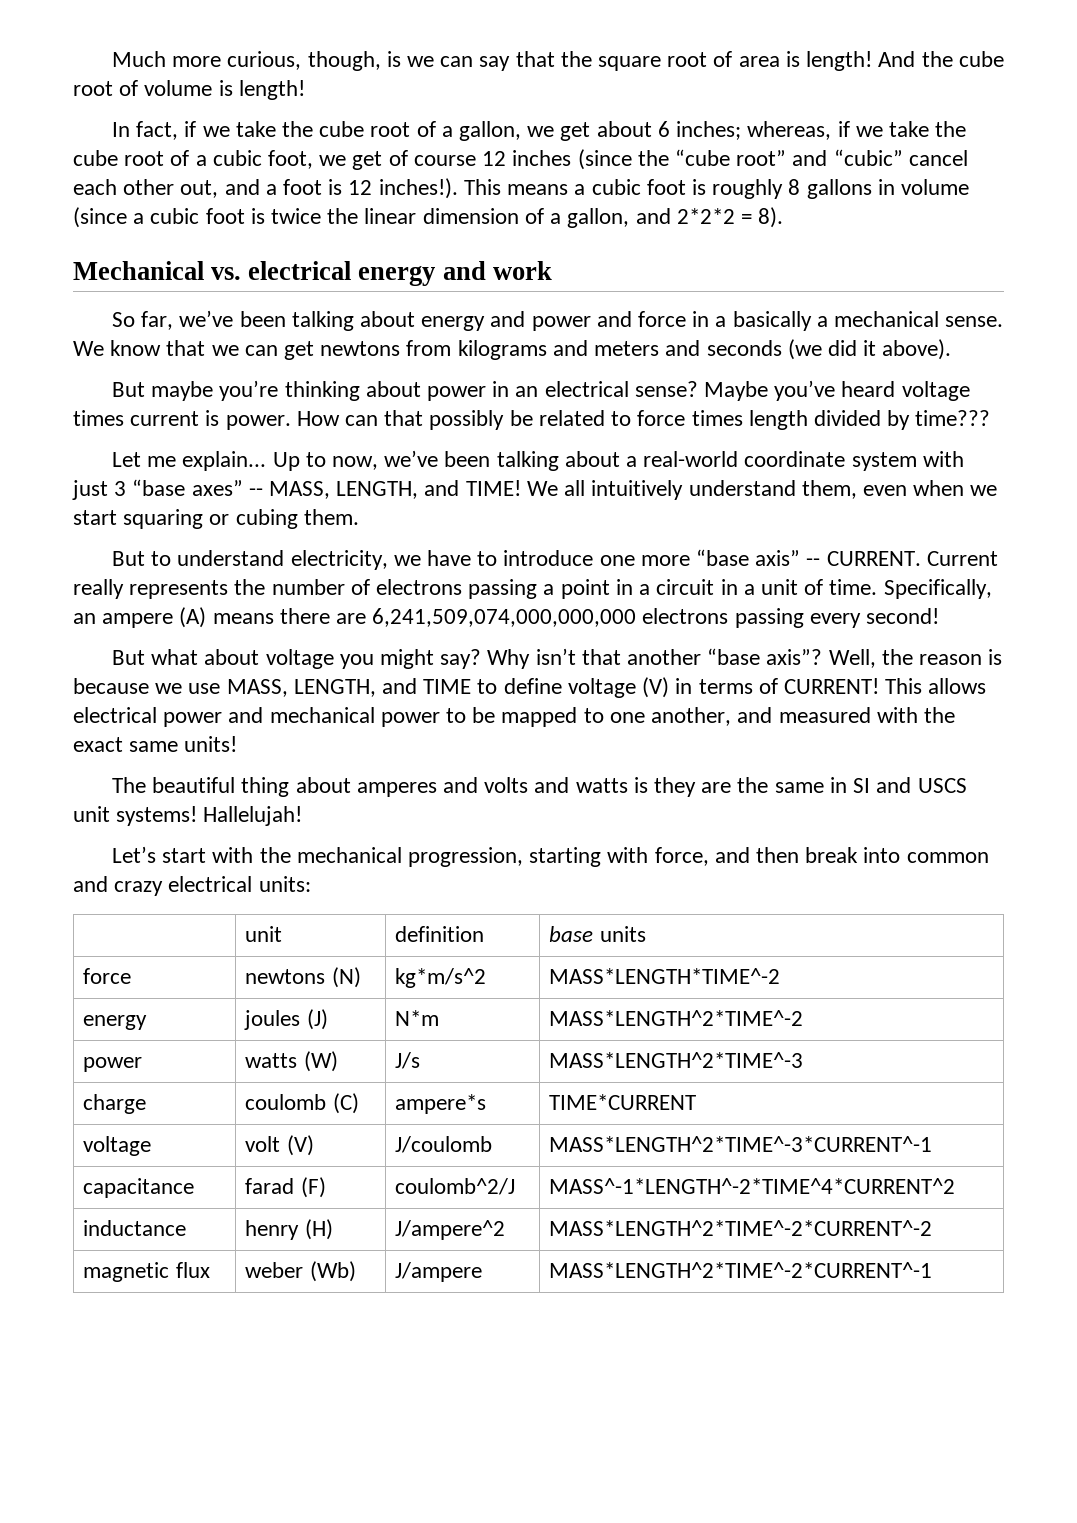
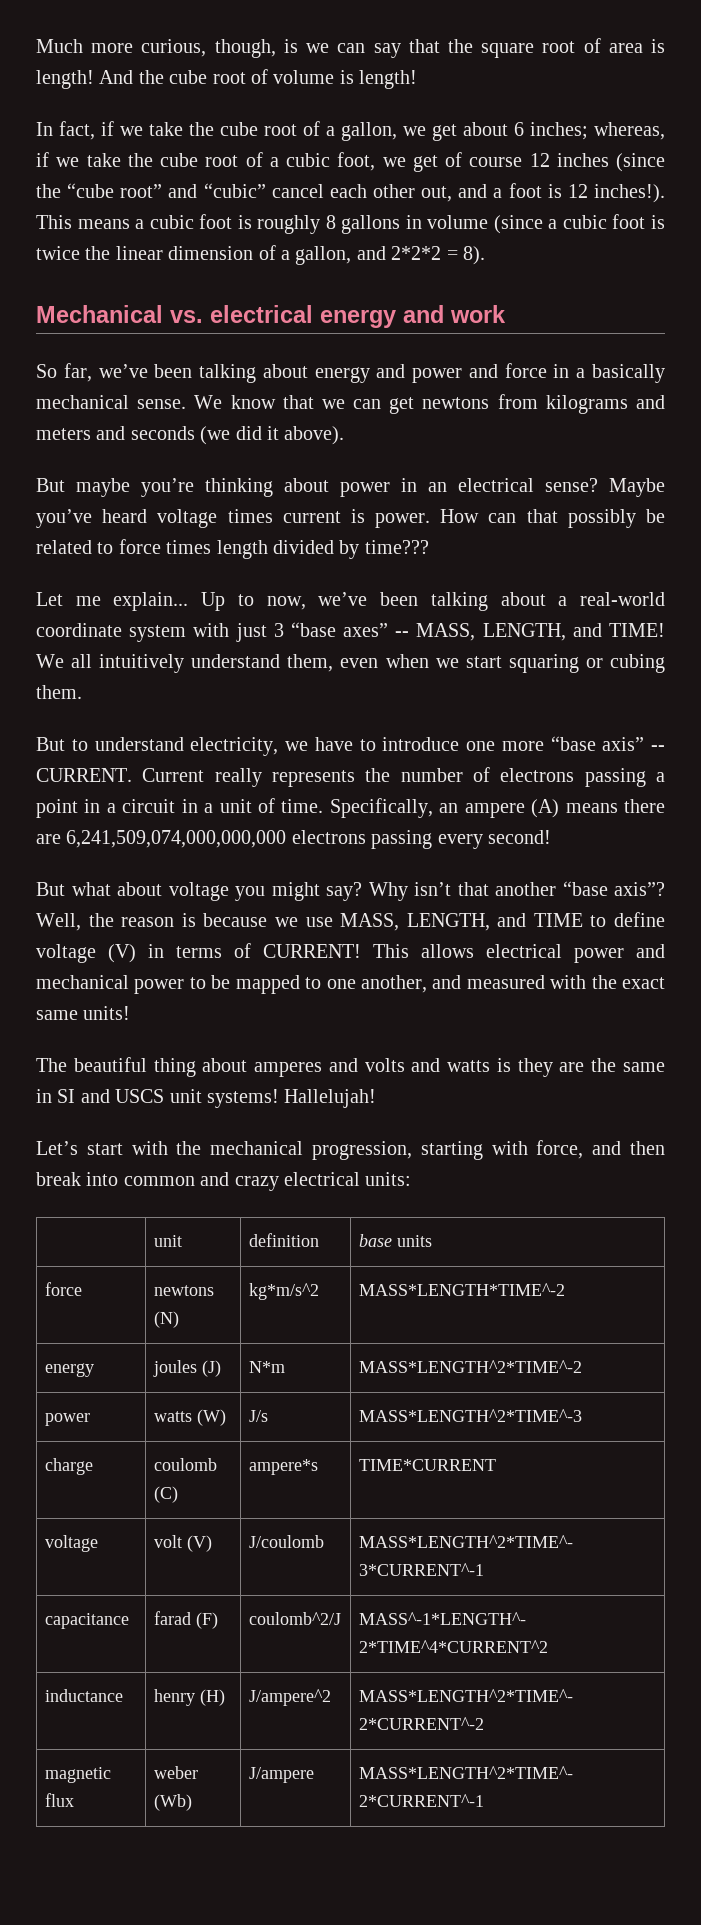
[816,316,828,327] a -> (665, 373) none

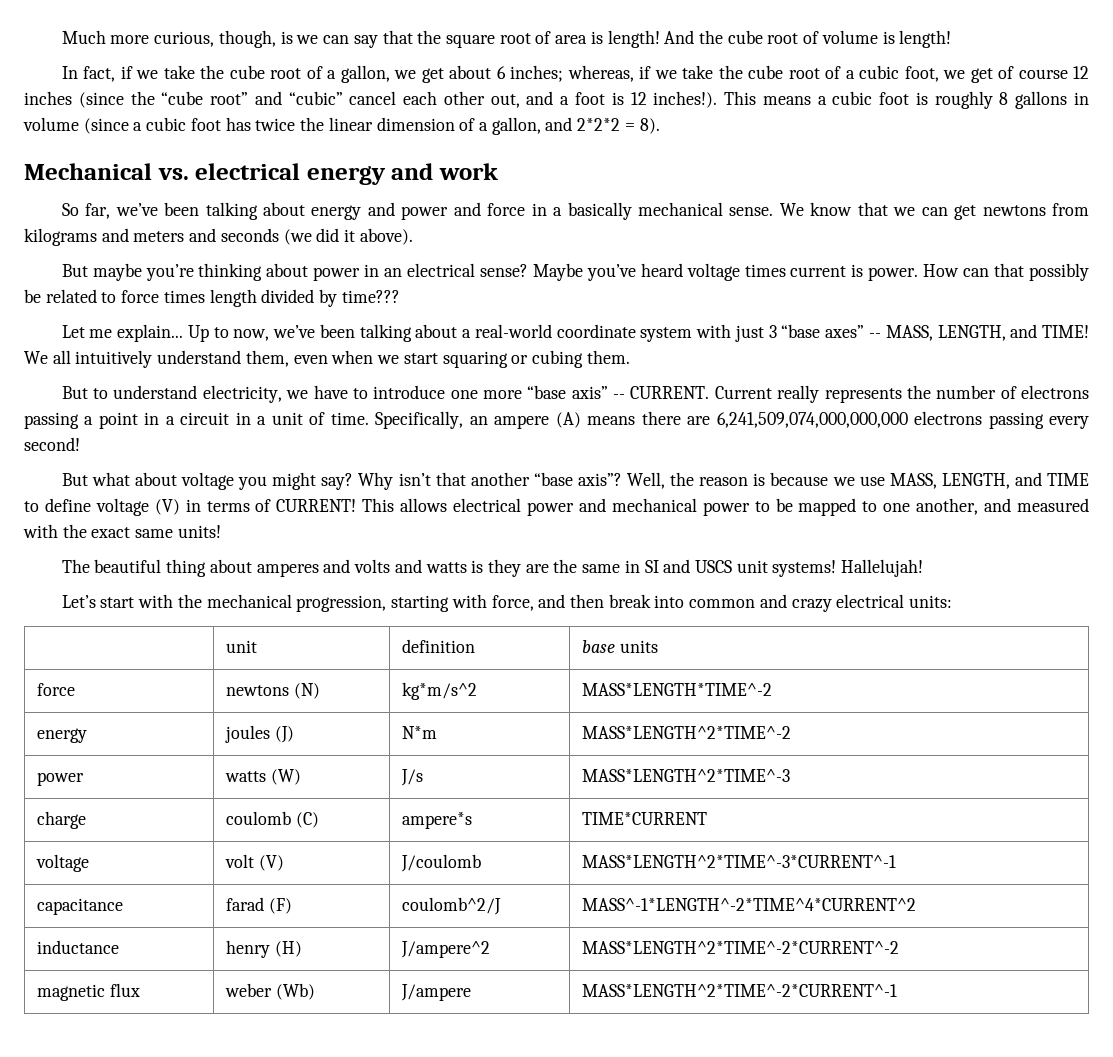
[651,215,665,229] is -> [225,117,251,131] has

